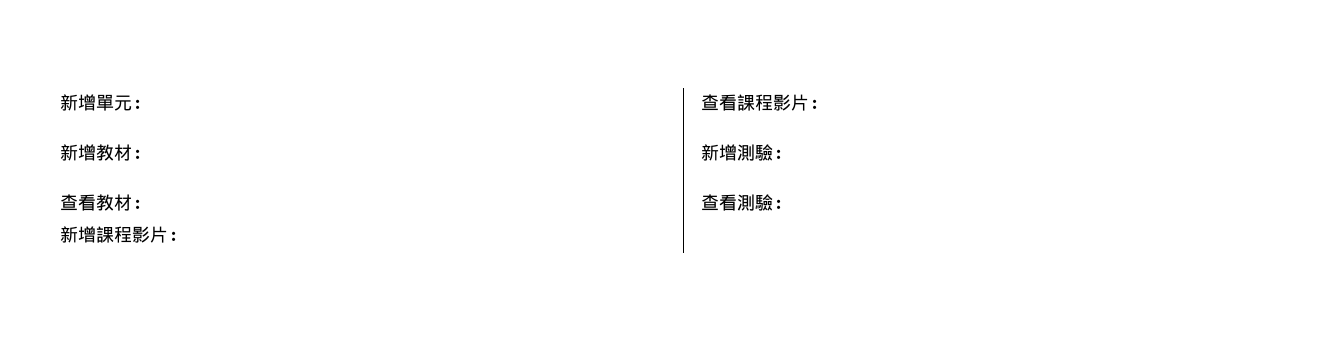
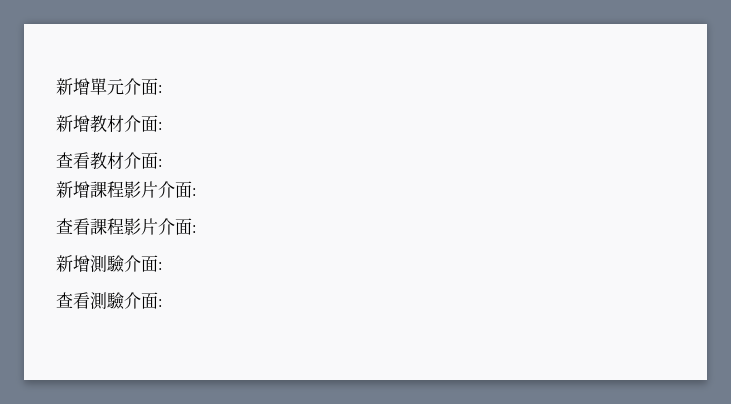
(132, 103) none -> [124,78,158,95] 介面
(132, 152) none -> [124,115,158,132] 介面
(132, 202) none -> [124,152,158,169] 介面
(168, 234) none -> [158,181,192,198] 介面
(809, 102) none -> [158,218,192,235] 介面
(773, 152) none -> [124,255,158,272] 介面
(773, 202) none -> [124,292,158,309] 介面

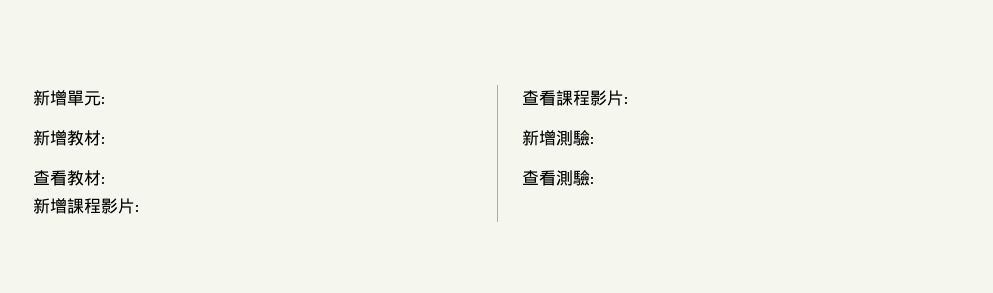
[124,78,158,95] 介面 -> (101, 98) none
[124,115,158,132] 介面 -> (101, 138) none
[124,152,158,169] 介面 -> (101, 178) none
[158,181,192,198] 介面 -> (135, 206) none
[158,218,192,235] 介面 -> (624, 98) none
[124,255,158,272] 介面 -> (590, 138) none
[124,292,158,309] 介面 -> (590, 178) none

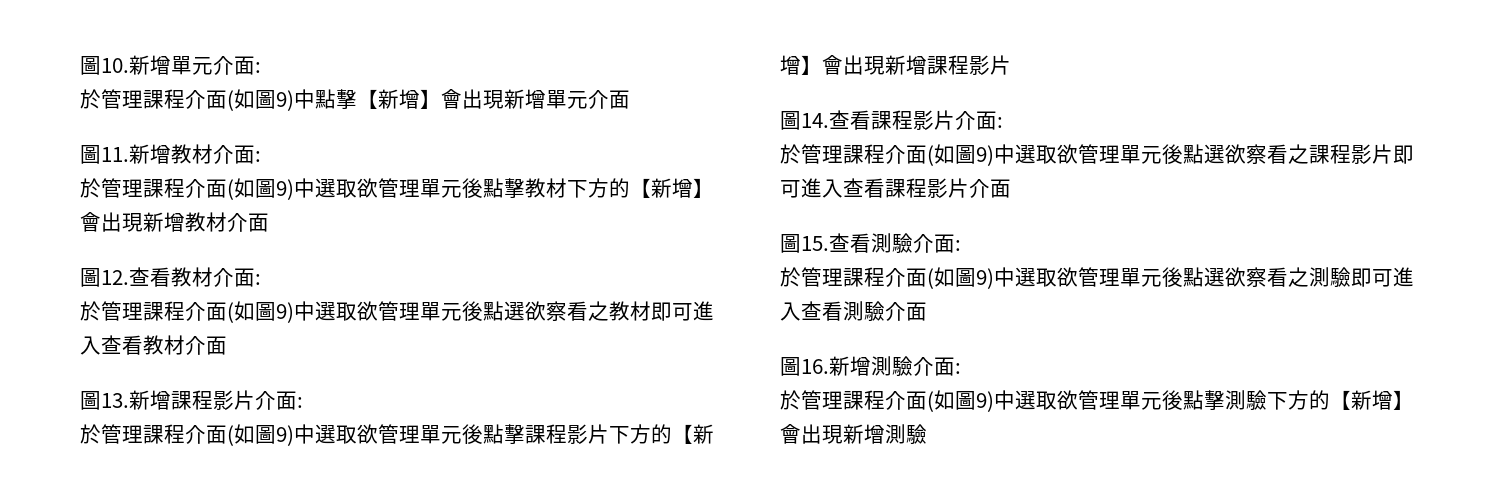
[33,90,106,106] [33,130,106,146] [33,170,106,186] [33,198,140,214] [522,90,629,106] [522,130,595,146] [522,170,595,186] 新增單元: // 新增教材: // 查看教材: // 新增課程影片: // 查看課程影片: // 新增測驗: // 查看測驗: -> [80,55,261,75] [80,89,630,111] [80,144,261,164] [80,178,714,200] [80,212,269,232] [80,267,261,287] [80,301,714,323] [80,335,227,355] [80,390,303,410] [80,424,714,446] [780,55,1011,75] [780,110,1003,130] [780,144,1414,166] [780,178,1011,198] [780,233,961,254] [780,267,1414,289] [780,301,927,322] [780,356,961,377] [780,390,1414,412] [780,424,927,445] 圖10.新增單元介面: // 於管理課程介面(如圖9)中點擊【新增】會出現新增單元介面 // 圖11.新增教材介面: // 於管理課程介面(如圖9)中選取欲管理單元後點擊教材下方的【新增】會出現新增教材介面 // 圖12.查看教材介面: // 於管理課程介面(如圖9)中選取欲管理單元後點選欲察看之教材即可進入查看教材介面 // 圖13.新增課程影片介面: // 於管理課程介面(如圖9)中選取欲管理單元後點擊課程影片下方的【新增】會出現新增課程影片 // 圖14.查看課程影片介面: // 於管理課程介面(如圖9)中選取欲管理單元後點選欲察看之課程影片即可進入查看課程影片介面 // 圖15.查看測驗介面: // 於管理課程介面(如圖9)中選取欲管理單元後點選欲察看之測驗即可進入查看測驗介面 // 圖16.新增測驗介面: // 於管理課程介面(如圖9)中選取欲管理單元後點擊測驗下方的【新增】會出現新增測驗

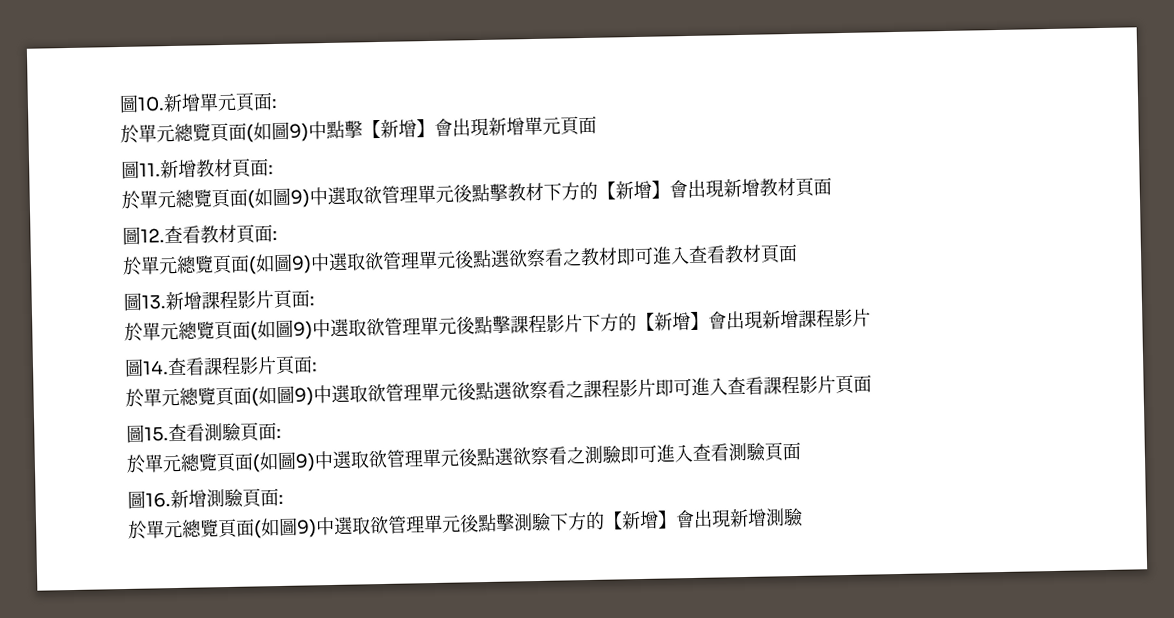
[213,56,261,75] [80,89,206,109] 介面: // 於管理課程介 -> [235,92,278,112] [120,122,230,145] 頁面: // 於單元總覽頁
[588,90,609,109] 介 -> [560,116,580,136] 頁
[213,145,261,164] [80,178,206,198] 介面: // 於管理課程介 -> [232,158,274,178] [121,188,231,210] 頁面: // 於單元總覽頁
[227,213,248,232] 介 -> [795,177,815,197] 頁
[213,268,261,287] [80,301,206,321] 介面: // 於管理課程介 -> [236,224,278,244] [122,254,233,276] 頁面: // 於單元總覽頁
[185,336,206,355] 介 -> [760,244,781,264] 頁
[255,391,303,410] [80,424,206,444] 介面: // 於管理課程介 -> [273,289,315,310] [124,320,234,342] 頁面: // 於單元總覽頁
[955,111,1003,130] [780,144,906,164] 介面: // 於管理課程介 -> [275,355,318,376] [125,386,235,408] 頁面: // 於單元總覽頁
[969,179,990,198] 介 -> [835,374,855,395] 頁
[913,234,961,253] [780,267,906,287] 介面: // 於管理課程介 -> [240,422,282,442] [126,452,237,474] 頁面: // 於單元總覽頁
[885,302,906,321] 介 -> [764,442,784,462] 頁
[913,357,961,376] [780,390,906,410] 介面: // 於管理課程介 -> [242,488,284,508] [128,518,238,540] 頁面: // 於單元總覽頁

